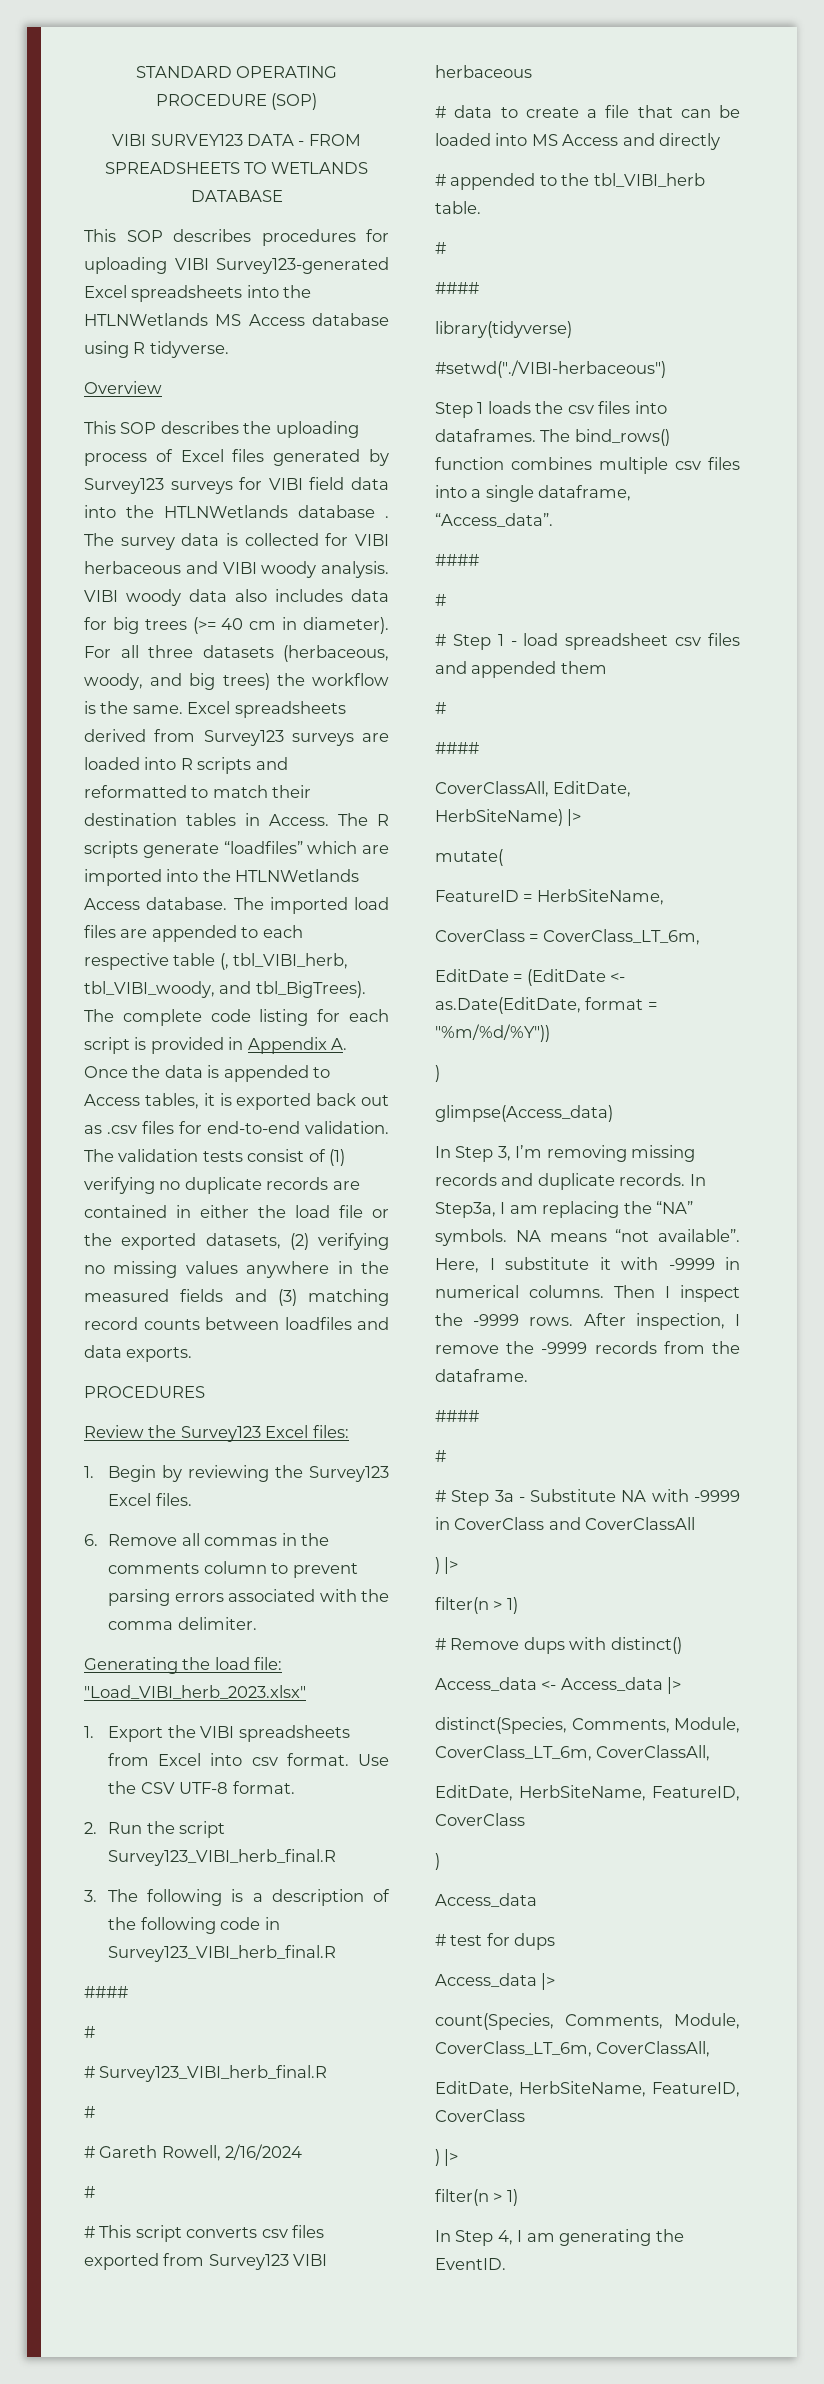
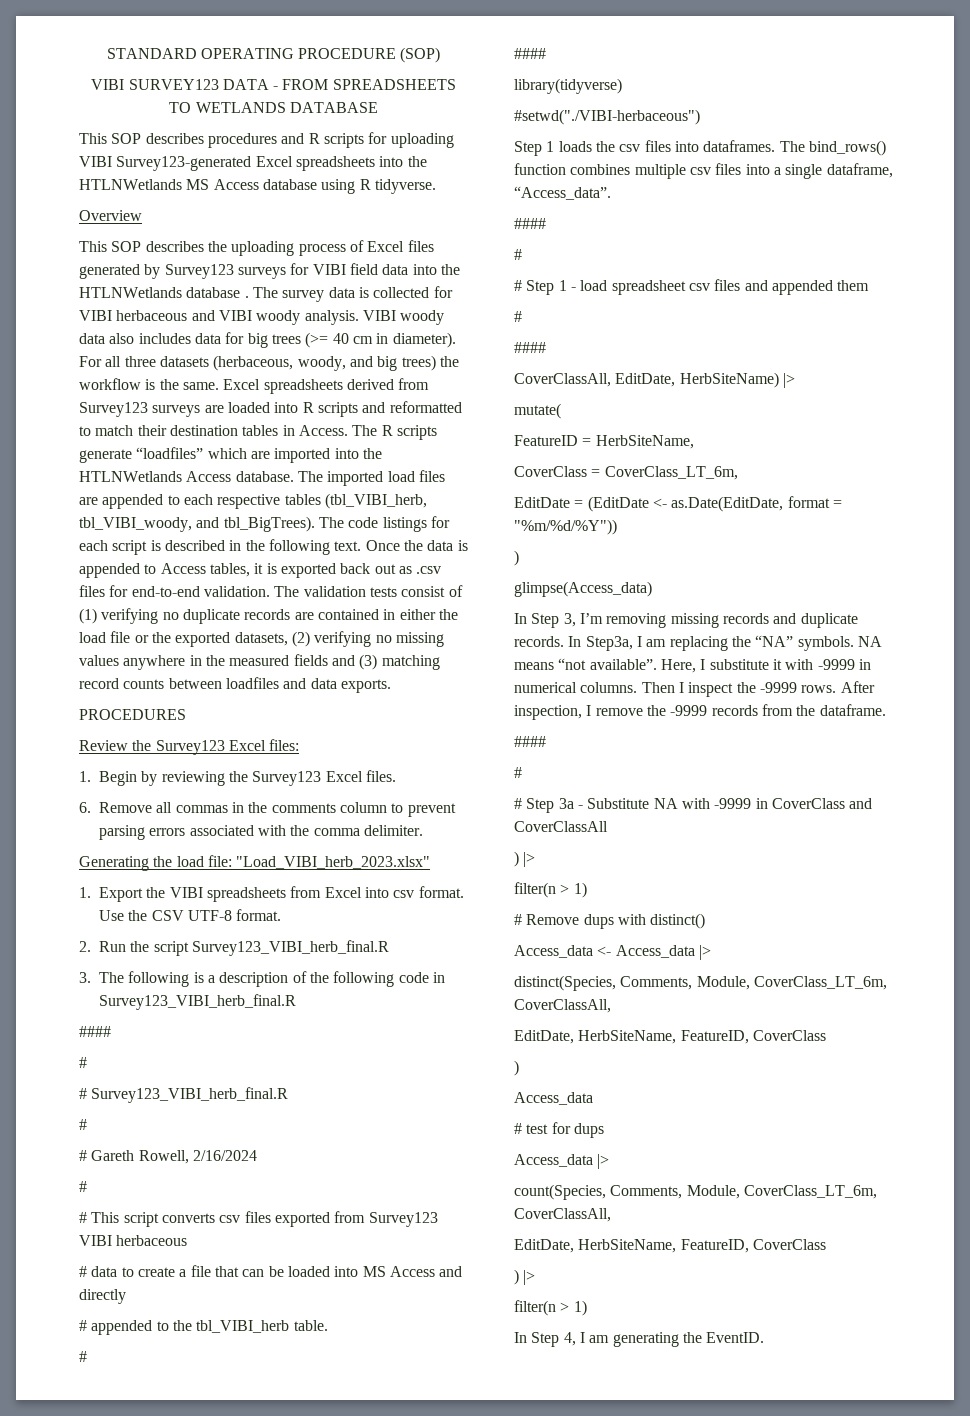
(356, 237) none -> [281,133,364,148] and R scripts
[173,953,349,970] table (, tbl_VIBI_herb, -> [284,493,427,509] tables (tbl_VIBI_herb,
[122,1009,309,1026] complete code listing -> [348,517,427,532] code listings
[150,1037,348,1054] provided in Appendix A. -> [164,539,362,555] described in the following text.

